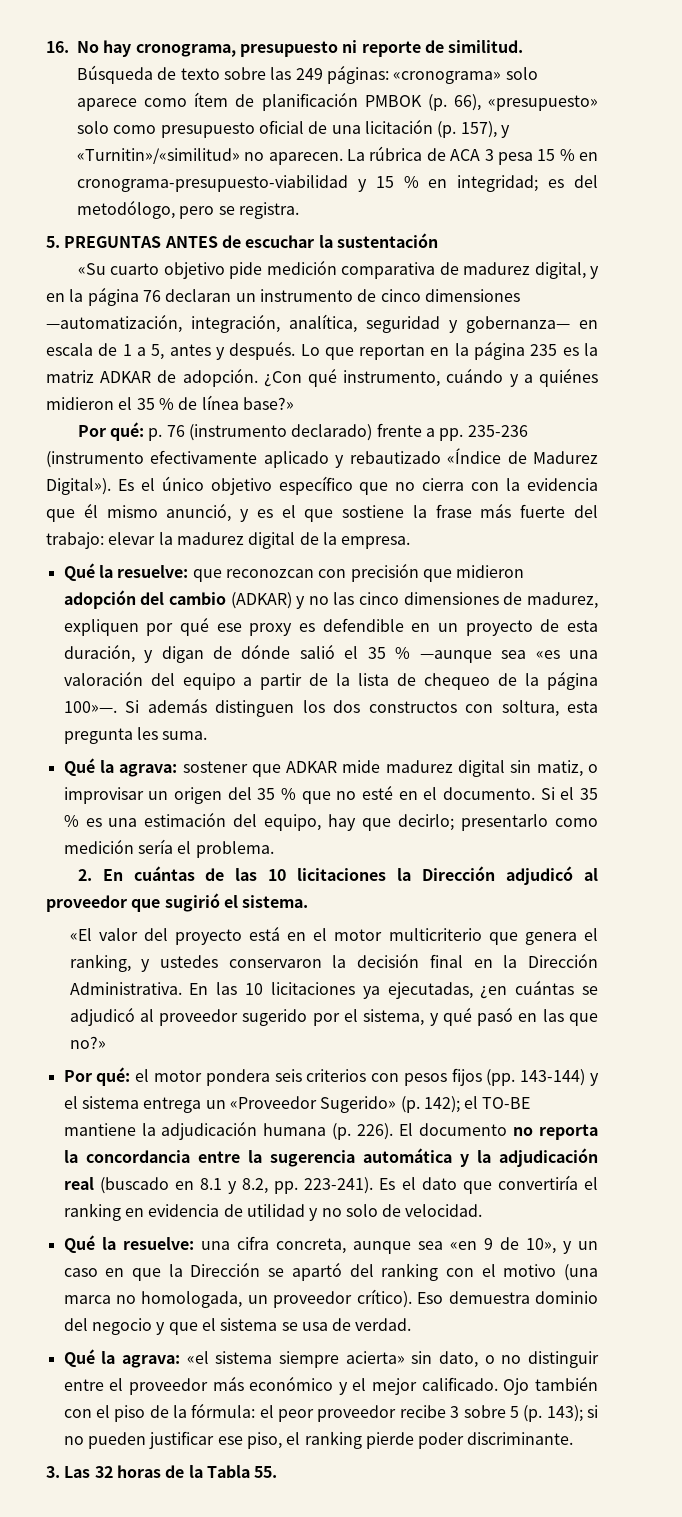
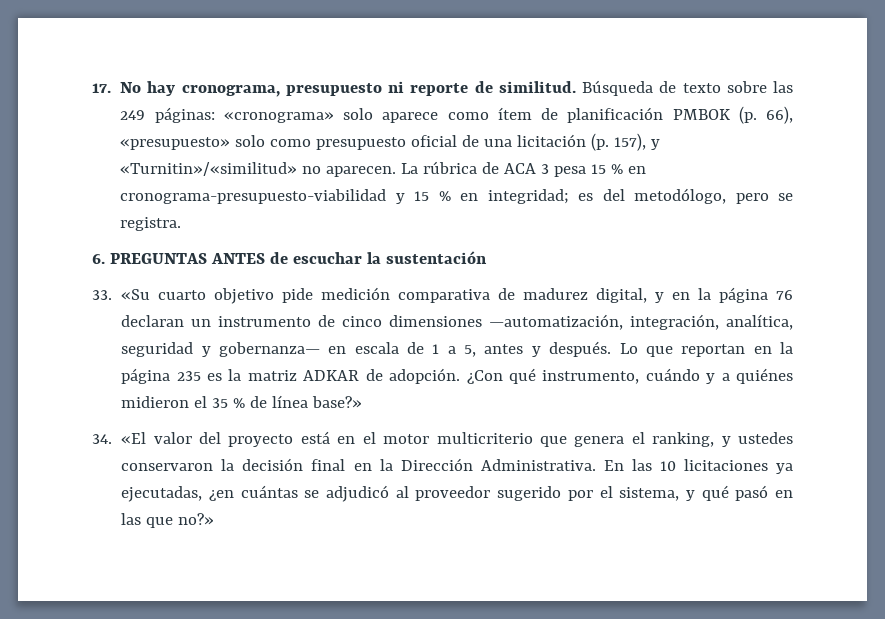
[46,41,69,53] 16. -> [92,83,111,93] 17.
[46,236,60,248] 5. -> [92,254,105,264] 6.
(438, 240) none -> [92,290,112,300] 33.
[77,422,528,441] [46,448,599,468] [46,476,599,495] [46,503,598,522] [46,532,411,549] [63,563,525,582] [63,590,598,609] [63,617,599,636] [63,644,598,663] [63,671,598,690] [63,698,598,717] [63,727,208,744] [63,758,598,777] [63,785,598,804] [63,812,598,831] [63,839,274,858] [77,866,599,885] [46,893,309,912] Por qué: p. 76 (instrumento declarado) frente a pp. 235-236 (instrumento efectivamente aplicado y rebautizado «Índice de Madurez Digital»). Es el único objetivo específico que no cierra con la evidencia que él mismo anunció, y es el que sostiene la frase más fuerte del trabajo: elevar la madurez digital de la empresa. // Qué la resuelve: que reconozcan con precisión que midieron adopción del cambio (ADKAR) y no las cinco dimensiones de madurez, expliquen por qué ese proxy es defendible en un proyecto de esta duración, y digan de dónde salió el 35 % —aunque sea «es una valoración del equipo a partir de la lista de chequeo de la página 100»—. Si además distinguen los dos constructos con soltura, esta pregunta les suma. // Qué la agrava: sostener que ADKAR mide madurez digital sin matiz, o improvisar un origen del 35 % que no esté en el documento. Si el 35 % es una estimación del equipo, hay que decirlo; presentarlo como medición sería el problema. // 2. En cuántas de las 10 licitaciones la Dirección adjudicó al proveedor que sugirió el sistema. // -> [92,434,112,444] 34.
[63,1067,599,1086] [63,1096,531,1113] [63,1121,598,1140] [63,1148,599,1167] [63,1175,599,1194] [63,1203,483,1221] [63,1235,599,1254] [63,1262,598,1281] [63,1289,599,1308] [63,1318,412,1335] [63,1349,600,1368] [63,1376,598,1395] [63,1403,599,1422] [63,1431,574,1449] [46,1465,278,1478] // Por qué: el motor pondera seis criterios con pesos fijos (pp. 143-144) y el sistema entrega un «Proveedor Sugerido» (p. 142); el TO-BE mantiene la adjudicación humana (p. 226). El documento no reporta la concordancia entre la sugerencia automática y la adjudicación real (buscado en 8.1 y 8.2, pp. 223-241). Es el dato que convertiría el ranking en evidencia de utilidad y no solo de velocidad. // Qué la resuelve: una cifra concreta, aunque sea «en 9 de 10», y un caso en que la Dirección se apartó del ranking con el motivo (una marca no homologada, un proveedor crítico). Eso demuestra dominio del negocio y que el sistema se usa de verdad. // Qué la agrava: «el sistema siempre acierta» sin dato, o no distinguir entre el proveedor más económico y el mejor calificado. Ojo también con el piso de la fórmula: el peor proveedor recibe 3 sobre 5 (p. 143); si no pueden justificar ese piso, el ranking pierde poder discriminante. // 3. Las 32 horas de la Tabla 55. -> (215, 519) none

